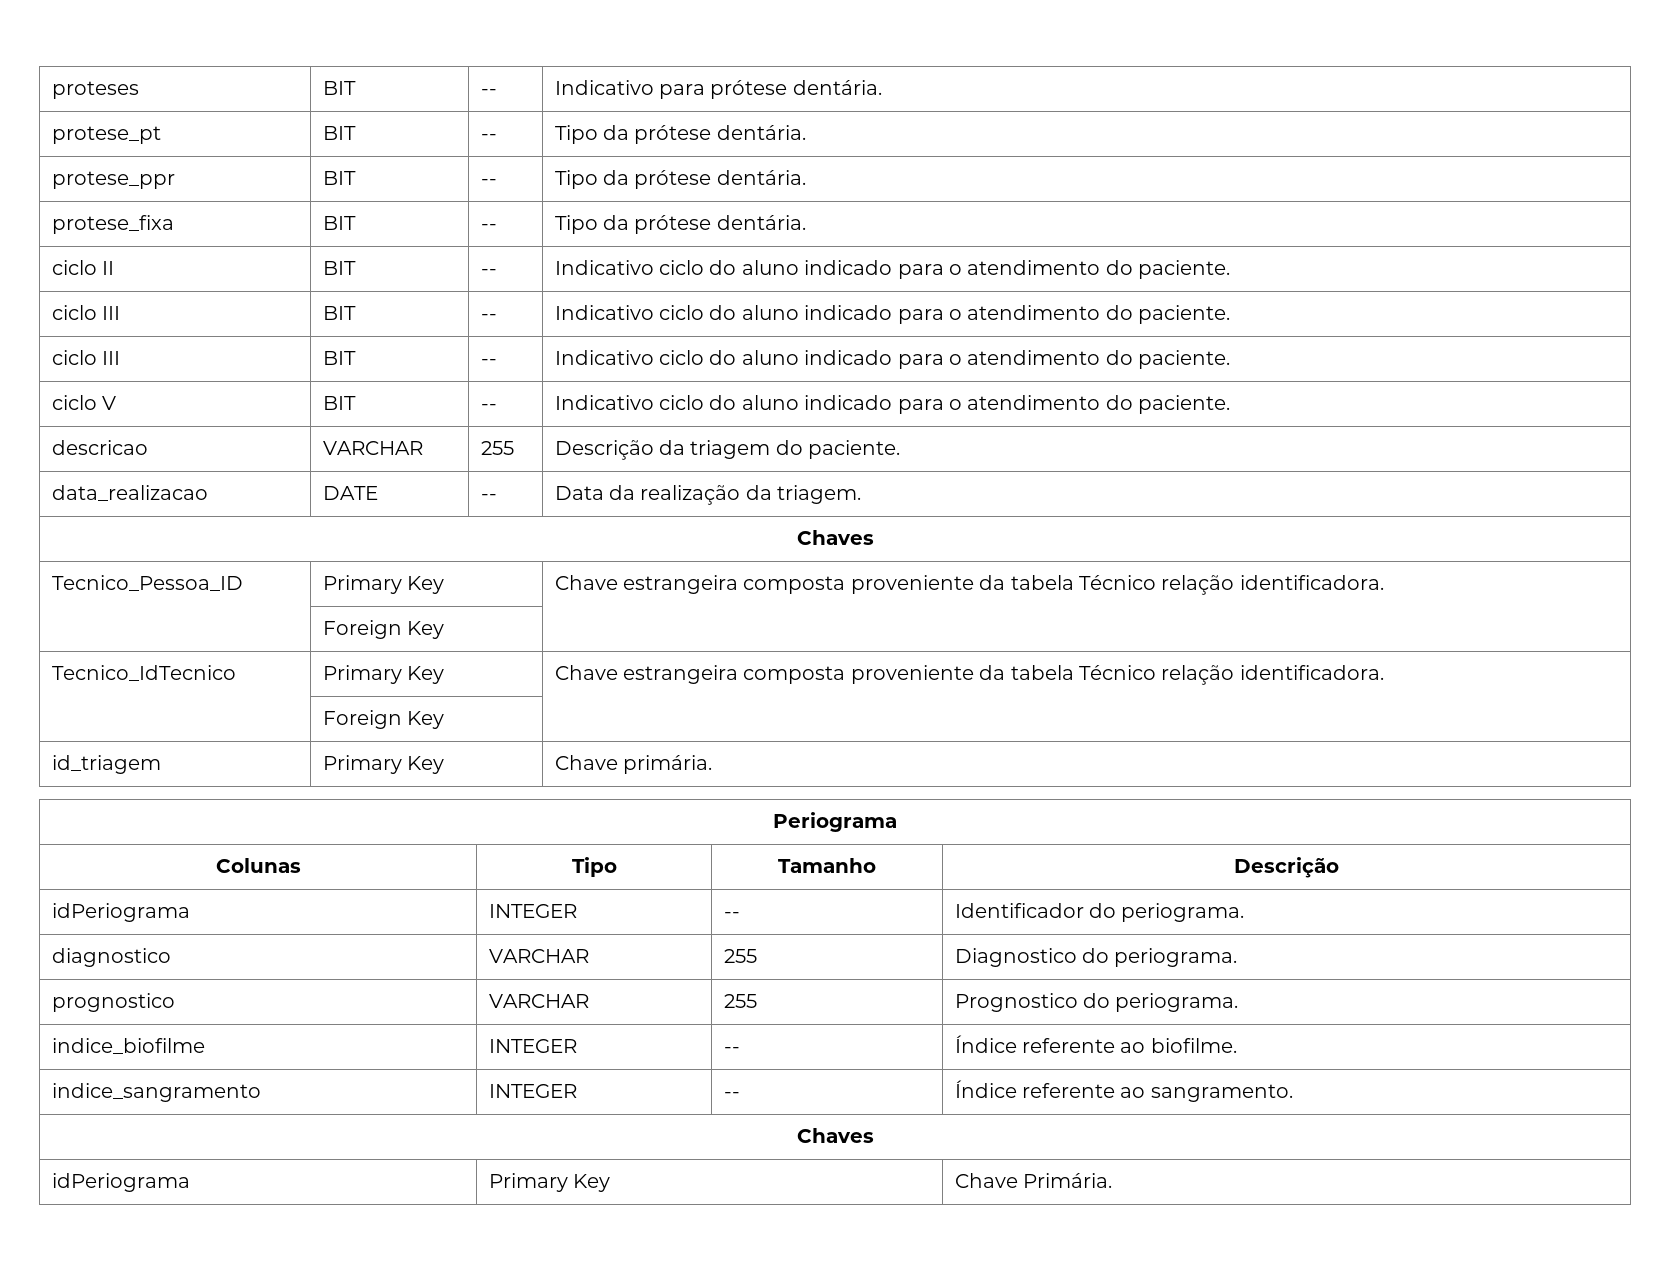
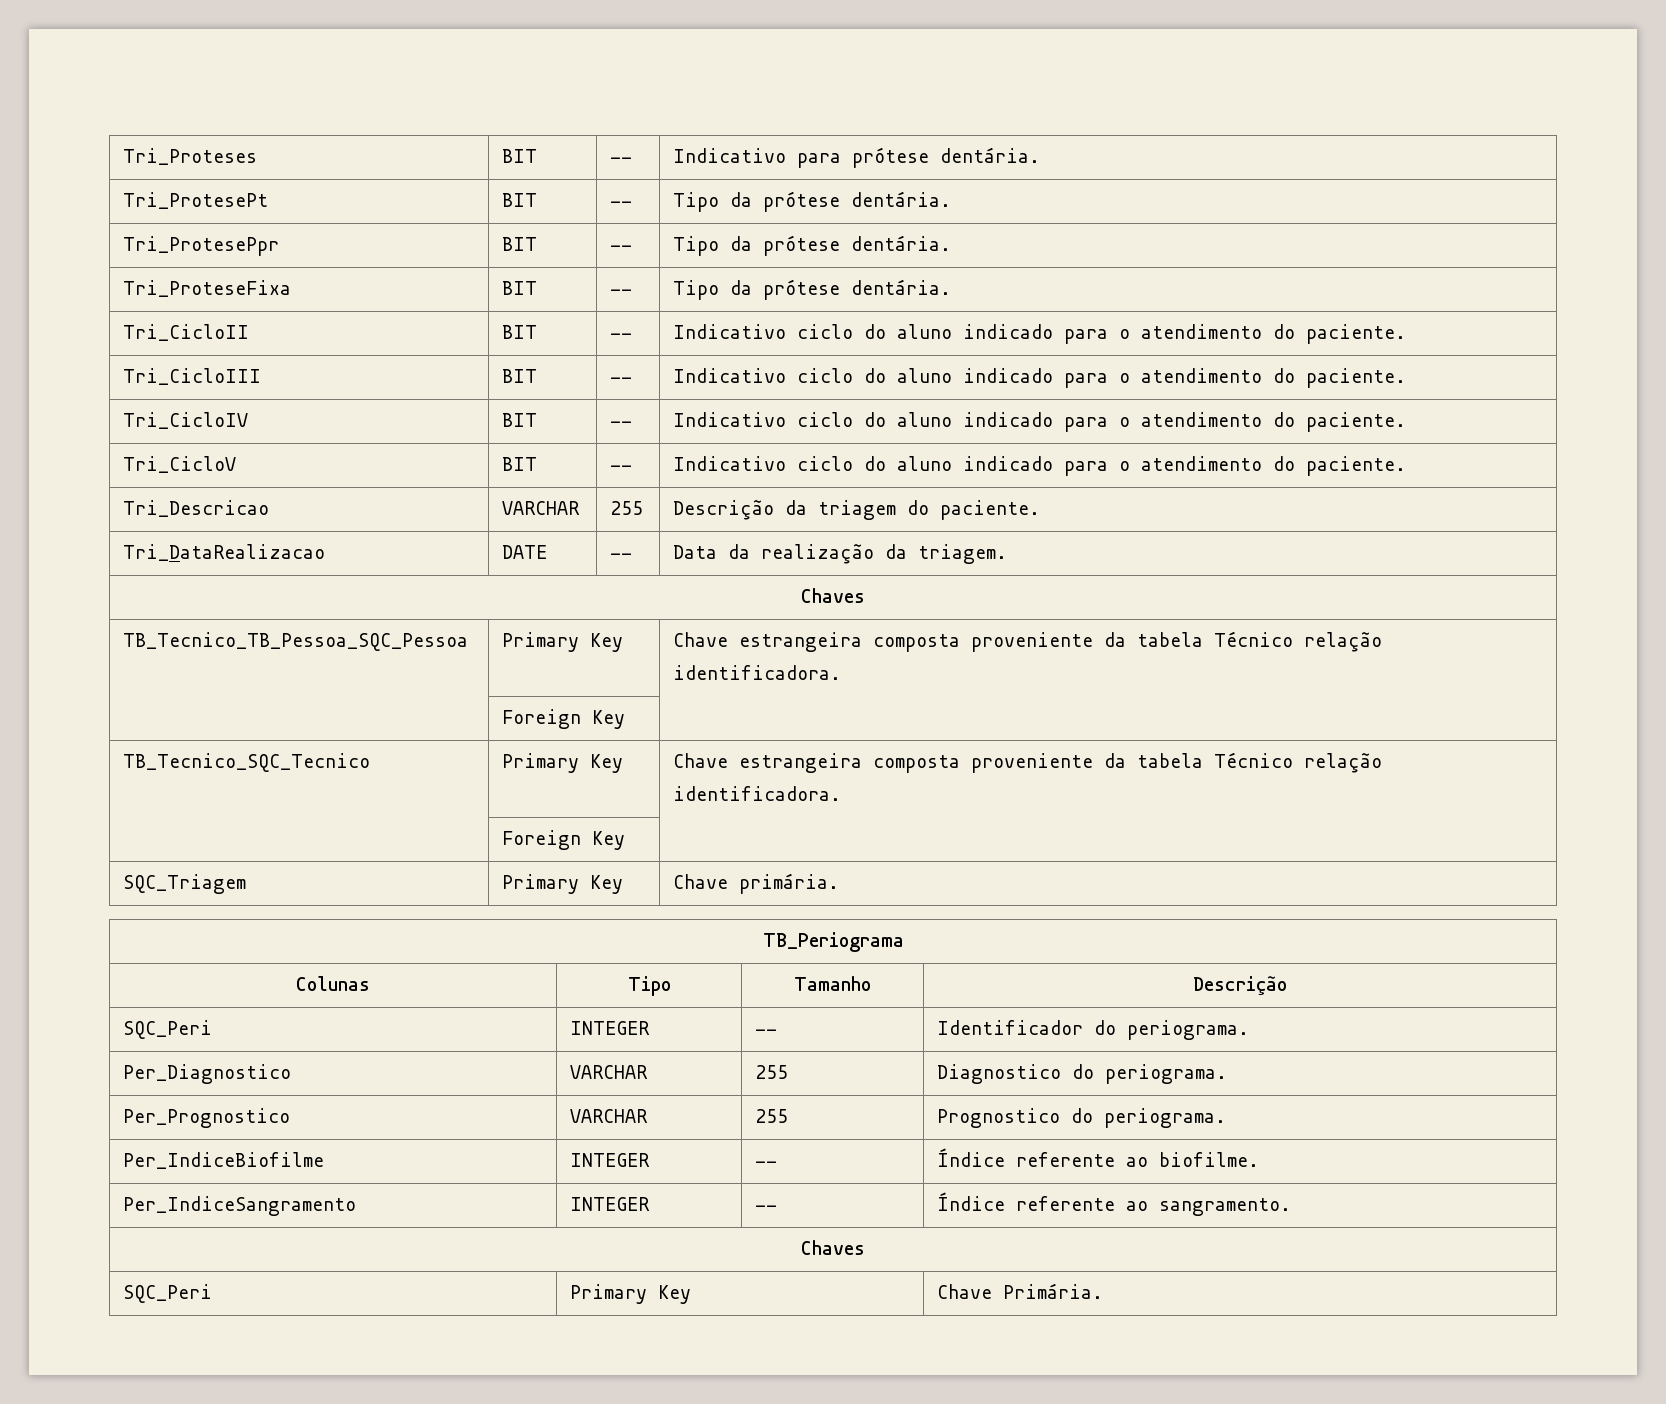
[51,81,139,99] proteses -> [123,148,258,165] Tri_Proteses
[51,126,161,144] [322,126,356,140] [480,134,497,140] [554,125,806,144] [51,171,175,189] [322,171,356,185] [480,179,497,185] [554,170,806,189] [51,215,174,234] [322,216,356,230] [480,224,497,230] [554,215,806,234] [51,260,114,275] protese_pt | BIT | -- | Tipo da prótese dentária. // protese_ppr | BIT | -- | Tipo da prótese dentária. // protese_fixa | BIT | -- | Tipo da prótese dentária. // ciclo II -> [123,192,269,209] [502,193,538,207] [610,201,633,207] [673,191,952,212] [123,236,280,256] [502,237,538,251] [610,245,633,251] [673,235,952,256] [123,280,292,297] [502,281,538,295] [610,289,633,295] [673,279,952,300] [123,324,250,341] Tri_ProtesePt | BIT | -- | Tipo da prótese dentária. // Tri_ProtesePpr | BIT | -- | Tipo da prótese dentária. // Tri_ProteseFixa | BIT | -- | Tipo da prótese dentária. // Tri_CicloII
[51,305,120,320] ciclo III -> [123,368,262,385] Tri_CicloIII
[51,350,120,365] ciclo III -> [123,412,249,429] Tri_CicloIV
[51,395,116,410] ciclo V -> [123,456,237,473] Tri_CicloV
[51,440,148,455] descricao -> [123,500,270,517] Tri_Descricao
[51,485,208,501] data_realizacao -> [123,544,326,561] Tri_DataRealizacao
[51,575,243,591] Tecnico_Pessoa_ID -> [123,632,469,651] TB_Tecnico_TB_Pessoa_SQC_Pessoa
[51,665,236,681] Tecnico_IdTecnico -> [123,753,371,772] TB_Tecnico_SQC_Tecnico
[51,755,161,774] id_triagem -> [123,874,247,894] SQC_Triagem
[773,812,897,832] Periograma -> [762,932,904,952] TB_Periograma
[51,903,190,922] idPeriograma -> [123,1020,213,1039] SQC_Peri
[51,948,171,967] diagnostico -> [123,1064,292,1084] Per_Diagnostico
[51,993,175,1012] prognostico -> [123,1108,291,1128] Per_Prognostico
[51,1038,205,1054] indice_biofilme -> [123,1152,325,1169] Per_IndiceBiofilme
[51,1083,261,1102] indice_sangramento -> [123,1196,357,1216] Per_IndiceSangramento
[51,1173,190,1192] idPeriograma -> [123,1284,213,1303] SQC_Peri

